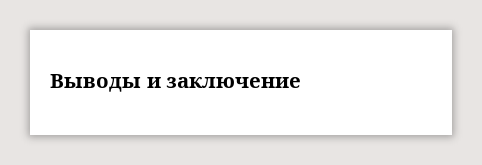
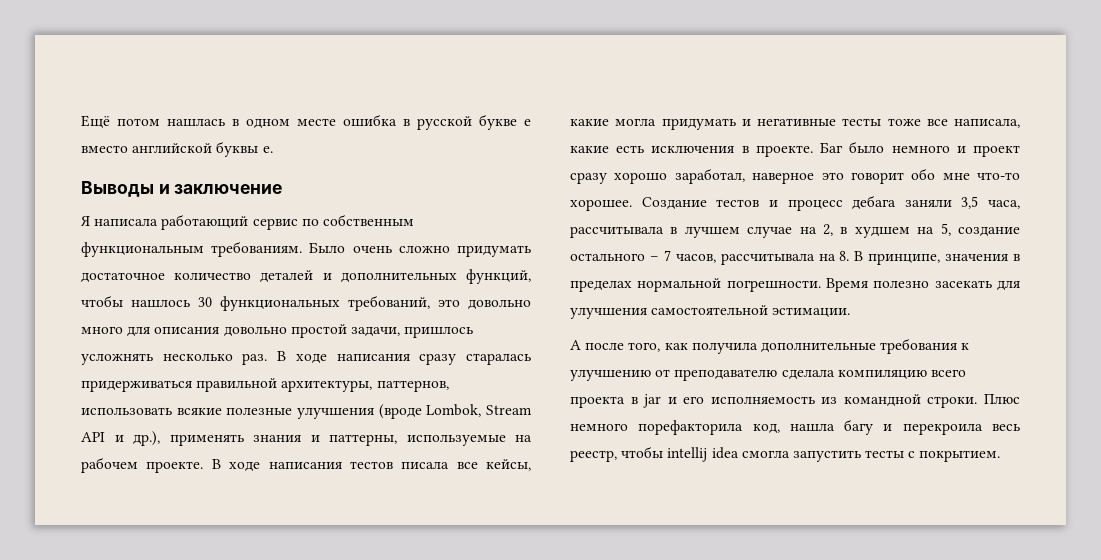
[50,74,302,92] Выводы и заключение -> [81,114,531,130] [81,141,273,157] [81,181,283,197] [81,214,414,230] [81,241,531,257] [81,269,531,284] [81,295,531,311] [81,324,474,338] [81,351,531,365] [81,378,449,392] [81,404,532,419] [81,431,532,446] [81,457,531,473] [570,118,1020,130] [570,141,1020,157] [570,168,1020,184] [570,195,1020,211] [570,223,1020,238] [570,250,1020,265] [570,278,1020,292] [570,305,851,319] [570,338,970,354] [570,369,966,381] [570,394,1020,408] [570,419,1020,435] [570,446,1001,462] Ещё потом нашлась в одном месте ошибка в русской букве е вместо английской буквы e. // Выводы и заключение // Я написала работающий сервис по собственным функциональным требованиям. Было очень сложно придумать достаточное количество деталей и дополнительных функций, чтобы нашлось 30 функциональных требований, это довольно много для описания довольно простой задачи, пришлось усложнять несколько раз. В ходе написания сразу старалась придерживаться правильной архитектуры, паттернов, использовать всякие полезные улучшения (вроде Lombok, Stream API и др.), применять знания и паттерны, используемые на рабочем проекте. В ходе написания тестов писала все кейсы, какие могла придумать и негативные тесты тоже все написала, какие есть исключения в проекте. Баг было немного и проект сразу хорошо заработал, наверное это говорит обо мне что-то хорошее. Создание тестов и процесс дебага заняли 3,5 часа, рассчитывала в лучшем случае на 2, в худшем на 5, создание остального – 7 часов, рассчитывала на 8. В принципе, значения в пределах нормальной погрешности. Время полезно засекать для улучшения самостоятельной эстимации. // А после того, как получила дополнительные требования к улучшению от преподавателю сделала компиляцию всего проекта в jar и его исполняемость из командной строки. Плюс немного порефакторила код, нашла багу и перекроила весь реестр, чтобы intellij idea смогла запустить тесты с покрытием.

